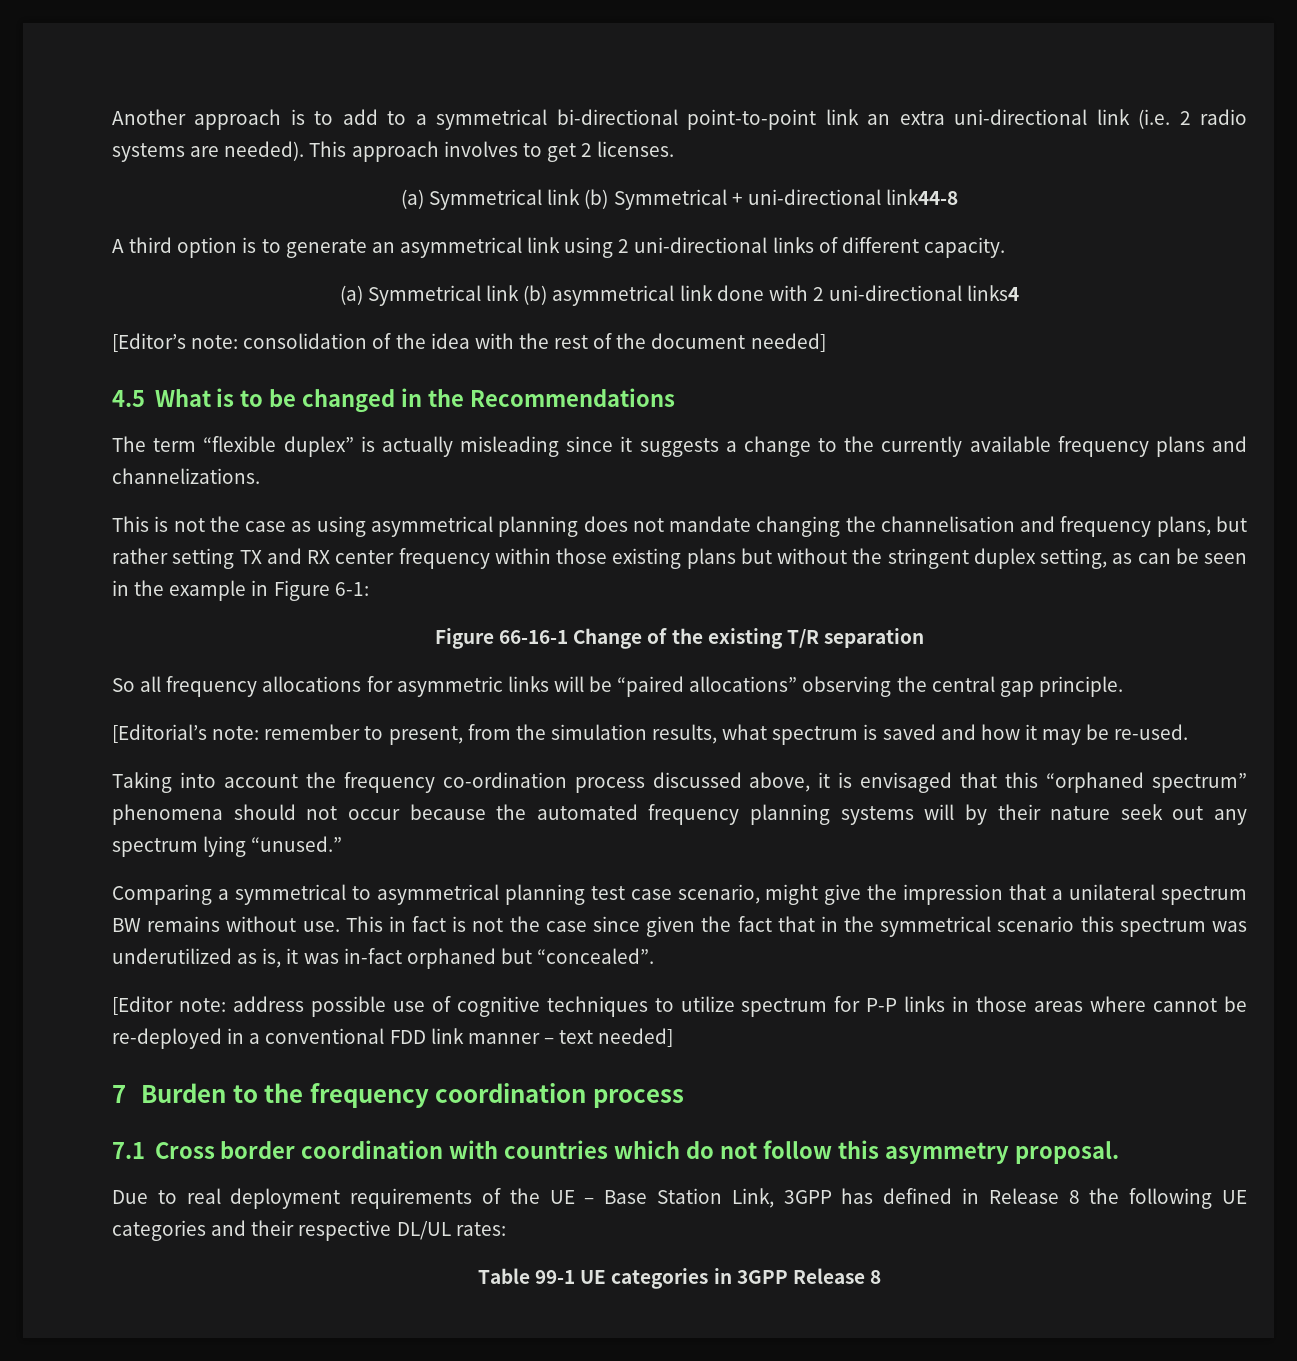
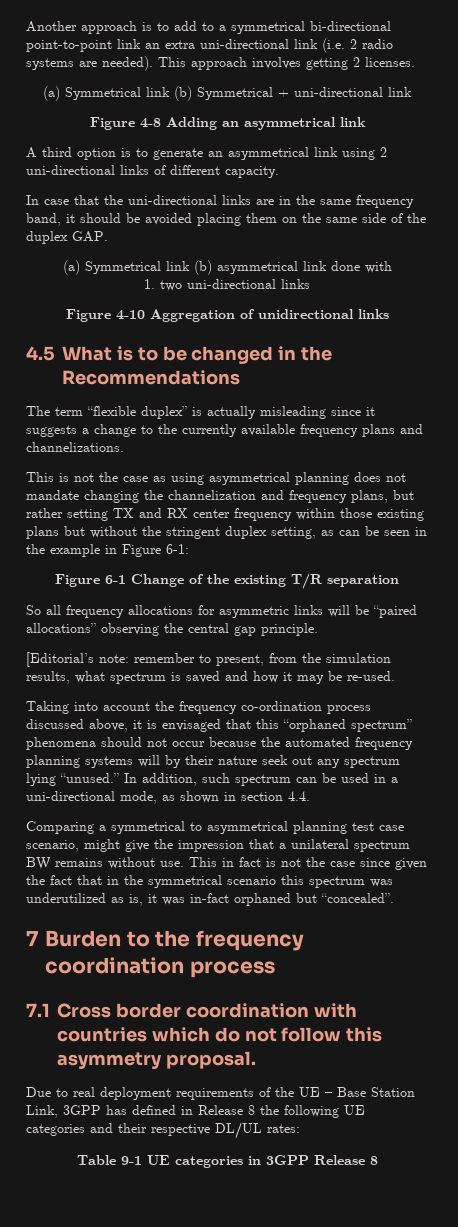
[522,143,576,162] to get -> [306,58,348,70] getting
[885,189,958,205] link44-8 -> [388,87,412,97] [89,117,366,130] link // Figure 4-8 Adding an asymmetrical link
(1005, 247) none -> [26,195,414,208] [26,213,426,226] [26,231,108,244] // In case that the uni-directional links are in the same frequency band, it should be avoided placing them on the same side of the duplex GAP.
[812,285,1020,301] [112,333,826,352] 2 uni-directional links4 // [Editor’s note: consolidation of the idea with the rest of the document needed] -> [144,279,310,291] [65,309,389,322] // 1. two uni-directional links // Figure 4-10 Aggregation of unidirectional links
[880,516,1015,532] channelisation -> [168,490,256,500] channelization
[499,630,569,644] 66-16-1 -> [105,575,126,584] 6-1
(343, 844) none -> [124,773,398,786] [26,791,310,804] In addition, such spectrum can be used in a uni-directional mode, as shown in section 4.4.
[112,996,1247,1017] [112,1028,674,1049] // [Editor note: address possible use of cognitive techniques to utilize spectrum for P-P links in those areas where cannot be re-deployed in a conventional FDD link manner – text needed] -> (394, 898) none
[535,1270,576,1284] 99-1 -> [120,1156,142,1165] 9-1

